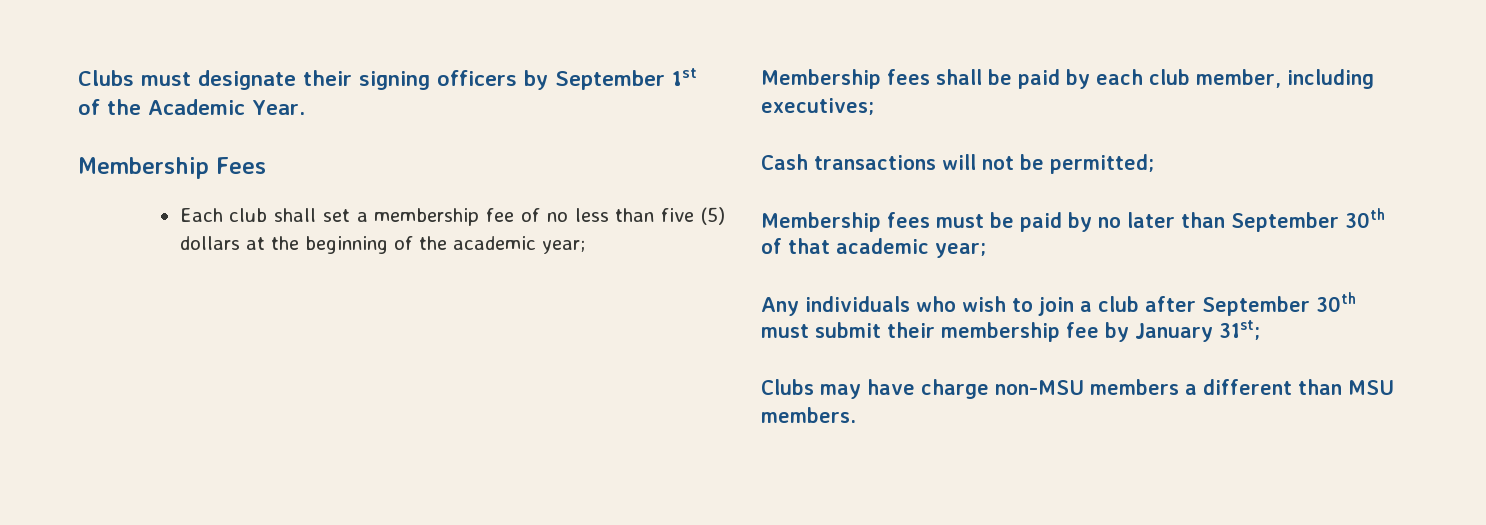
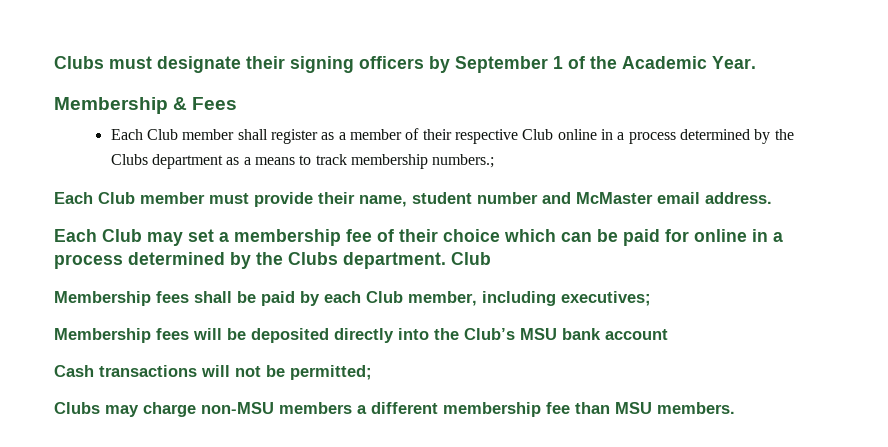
[672,68,697,86] 1st -> [553,56,563,69] 1
(209, 168) none -> [173,97,188,110] &
[229,208,317,222] club shall -> [147,128,794,144] [110,154,495,169] [54,192,772,207] [54,229,183,246] Club member shall register as a member of their respective Club online in a process determined by the Clubs department as a means to track membership numbers.; // Each Club member must provide their name, student number and McMaster email address. // Each Club may
[546,207,725,225] [179,236,585,254] no less than five (5) dollars at the beginning of the academic year; -> [399,229,783,246] [54,252,491,269] their choice which can be paid for online in a process determined by the Clubs department. Club
[1149,69,1190,85] club -> [366,291,403,303] Club
(874, 106) none -> [54,328,668,343] // Membership fees will be deposited directly into the Club’s MSU bank account
[761,208,1385,232] [761,238,986,258] [761,292,1356,316] [761,320,1260,342] // Membership fees must be paid by no later than September 30th of that academic year; // Any individuals who wish to join a club after September 30th must submit their membership fee by January 31st; -> (372, 372) none
[867,379,915,395] have -> (139, 411) none
(1292, 387) none -> [443,402,570,417] membership fee

